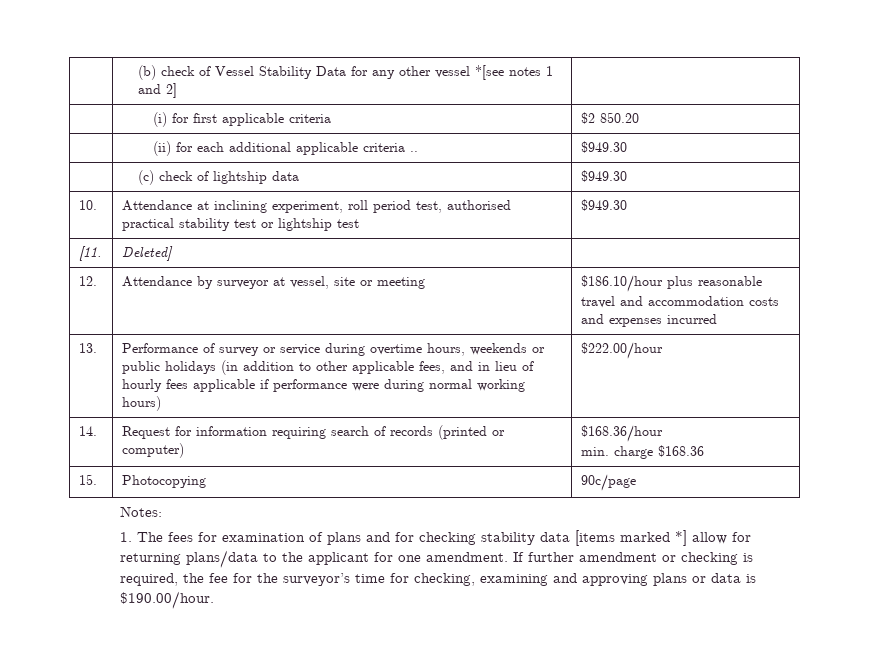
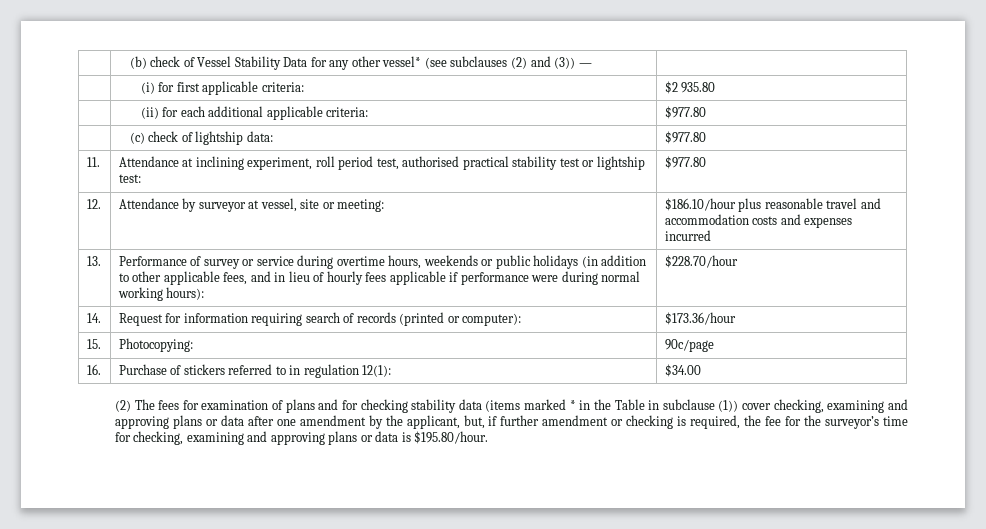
[434,65,553,80] [137,83,177,98] vessel *[see notes 1 and 2] -> [382,56,592,69] vessel* (see subclauses (2) and (3)) —
[288,114,331,123] criteria -> [261,82,304,92] criteria:
[600,112,640,123] 850.20 -> [681,82,716,93] 935.80
[362,143,418,152] [581,141,628,153] criteria .. | $949.30 -> [326,107,369,117] [664,106,706,119] criteria: | $977.80
[271,171,299,181] [581,170,628,182] [79,200,98,210] data | $949.30 // 10. -> [246,131,273,142] [664,131,706,144] [86,157,100,167] data: | $977.80 // 11.
[337,219,360,228] [581,199,628,211] [79,246,102,261] [122,246,174,261] test | $949.30 // [11. | Deleted] | -> [118,174,141,183] [664,156,706,169] test: | $977.80
[377,277,426,289] meeting -> [337,199,385,212] meeting:
[122,396,162,411] [581,342,664,359] hours) | $222.00/hour -> [166,287,205,300] [664,255,738,268] hours): | $228.70/hour
[122,443,185,458] [581,425,664,442] [581,445,705,459] computer) | $168.36/hour // min. charge $168.36 -> [462,313,522,326] [664,312,736,325] computer): | $173.36/hour
[122,475,207,488] Photocopying -> [118,338,193,352] Photocopying:
[119,506,162,517] [119,532,132,542] // Notes: // 1. -> [86,364,101,375] [118,364,392,378] [664,364,701,377] [114,400,131,412] // 16. | Purchase of stickers referred to in regulation 12(1): | $34.00 // (2)
[574,530,751,546] [119,550,524,568] [items marked *] allow for returning plans/data to the applicant for one amendment. If -> [485,399,909,413] [114,415,498,429] (items marked * in the Table in subclause (1)) cover checking, examining and approving plans or data after one amendment by the applicant, but, if
[119,591,214,609] $190.00/hour. -> [414,431,489,444] $195.80/hour.

